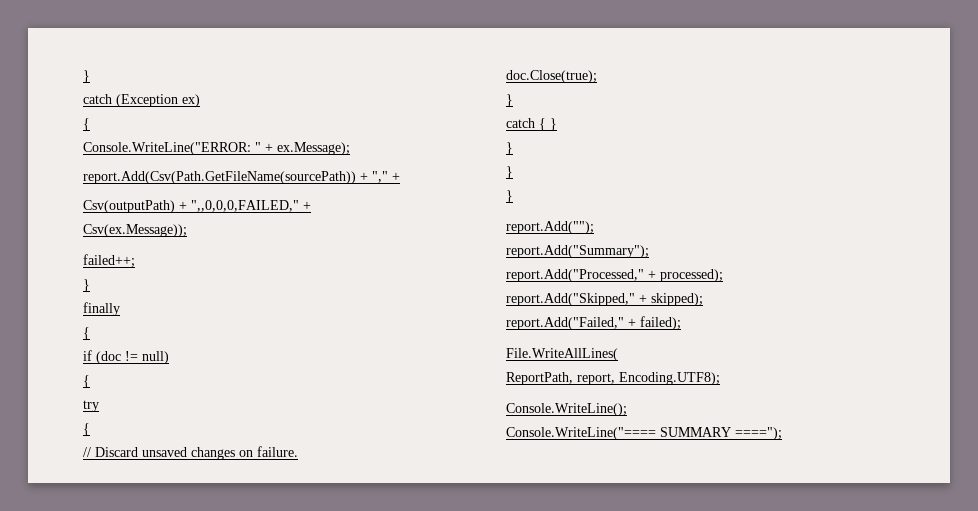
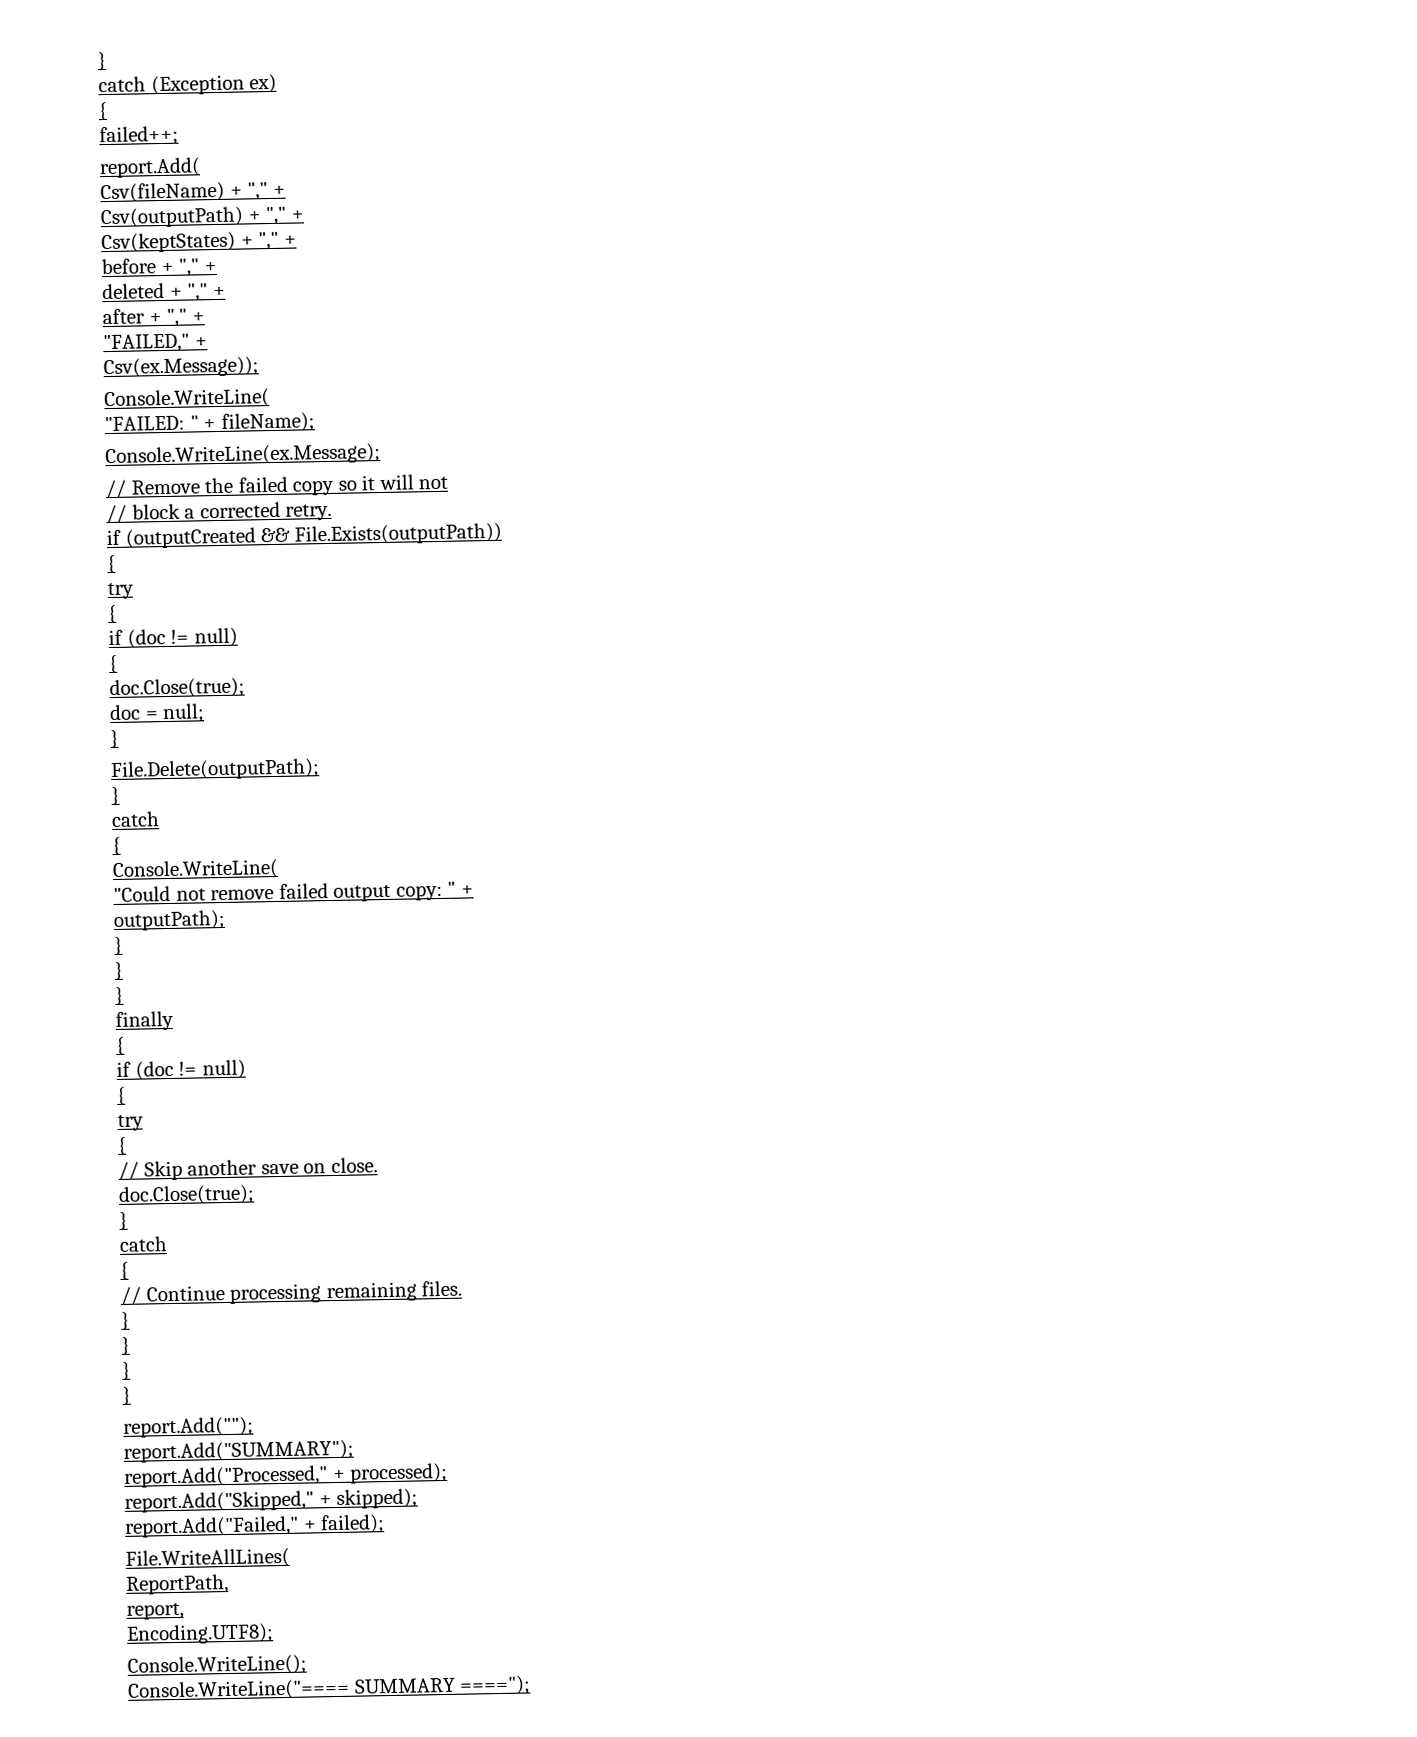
[83,142,350,155] [83,171,356,184] Console.WriteLine("ERROR: " + ex.Message); // report.Add(Csv(Path.GetFileName(sourcePath)) -> [99,125,179,147] [99,157,201,179] [100,181,225,204] failed++; // report.Add( // Csv(fileName)
[191,200,311,212] [83,224,187,237] [83,254,135,268] ",,0,0,0,FAILED," + // Csv(ex.Message)); // failed++; -> [265,206,304,226] [101,231,297,254] [101,258,217,277] [102,282,226,302] [102,308,205,327] [103,333,208,354] [103,356,259,379] [104,388,270,411] [104,412,315,433] [105,443,381,468] [105,474,449,499] [106,501,333,524] [106,522,502,549] [107,554,116,574] [107,582,134,600] [108,604,117,624] [108,627,238,649] [108,654,118,674] [109,677,245,700] [109,703,206,724] [110,729,119,749] [110,758,320,782] [111,786,120,806] [111,811,160,828] [112,836,121,856] [112,858,279,882] [113,881,474,903] [113,909,226,932] [114,936,123,956] [114,961,123,980] "," + // Csv(keptStates) + "," + // before + "," + // deleted + "," + // after + "," + // "FAILED," + // Csv(ex.Message)); // Console.WriteLine( // "FAILED: " + fileName); // Console.WriteLine(ex.Message); // // Remove the failed copy so it will not // // block a corrected retry. // if (outputCreated && File.Exists(outputPath)) // { // try // { // if (doc != null) // { // doc.Close(true); // doc = null; // } // File.Delete(outputPath); // } // catch // { // Console.WriteLine( // "Could not remove failed output copy: " + // outputPath); // } // }
[95,446,298,460] Discard unsaved changes on failure. -> [143,1157,378,1181] Skip another save on close.
[539,118,546,131] { -> [120,1261,129,1280] [120,1280,463,1305] // { // // Continue processing remaining files. //
[506,245,649,258] report.Add("Summary"); -> [123,1439,354,1463] report.Add("SUMMARY");
(573, 378) none -> (229, 1584) //
(615, 379) none -> (184, 1611) //

